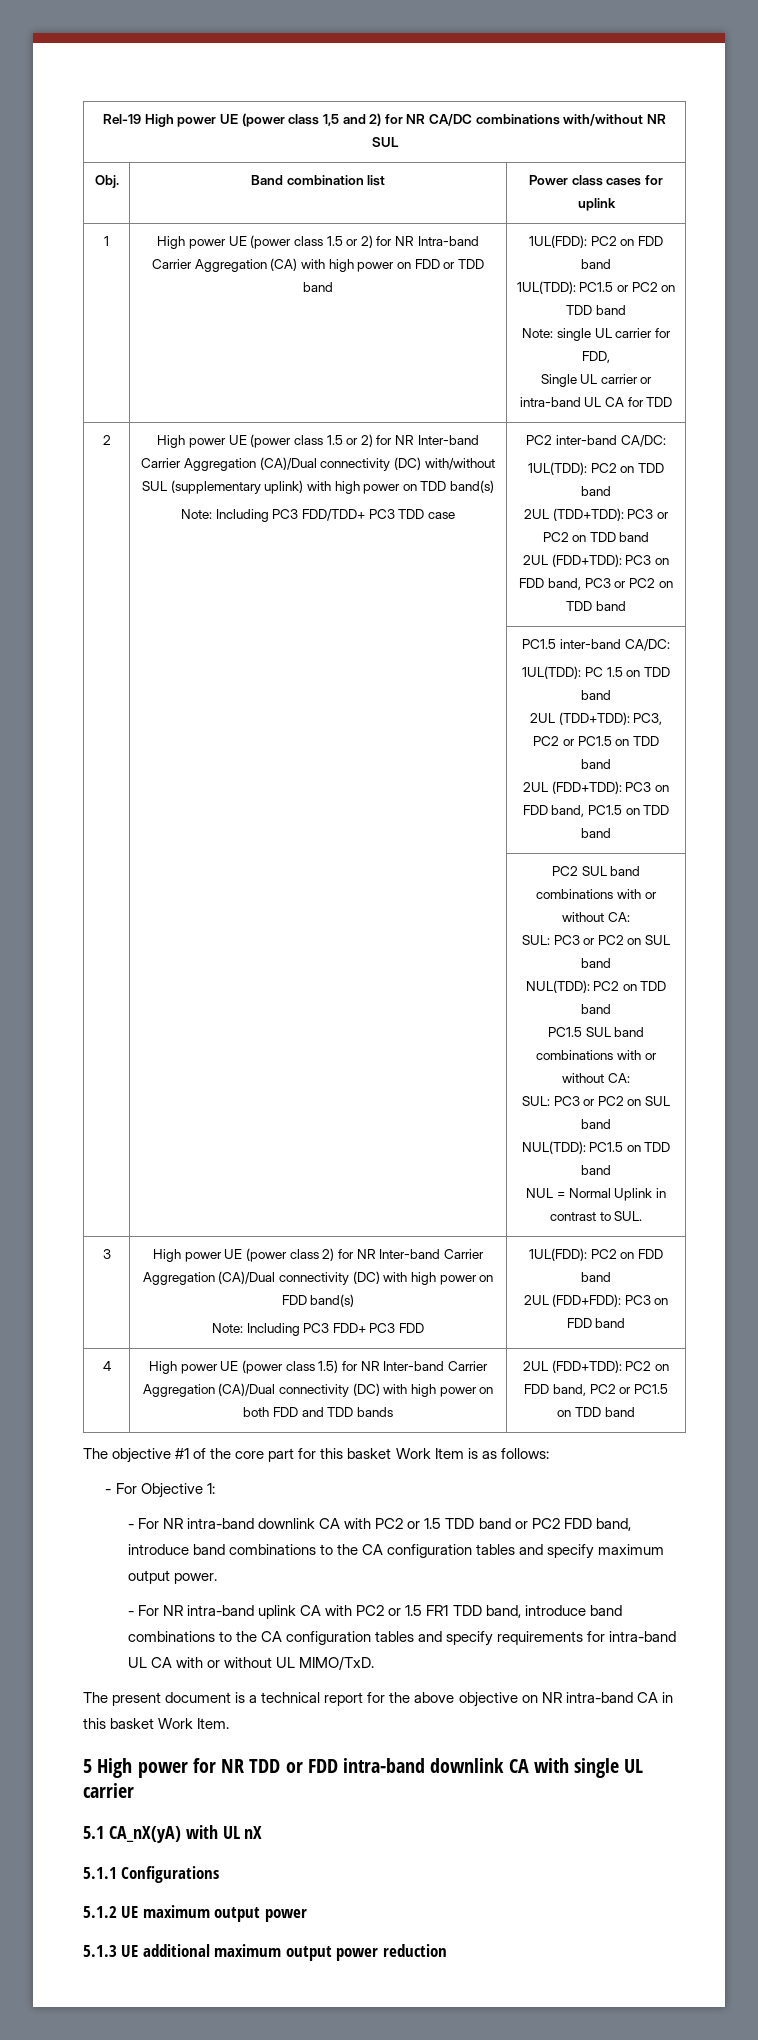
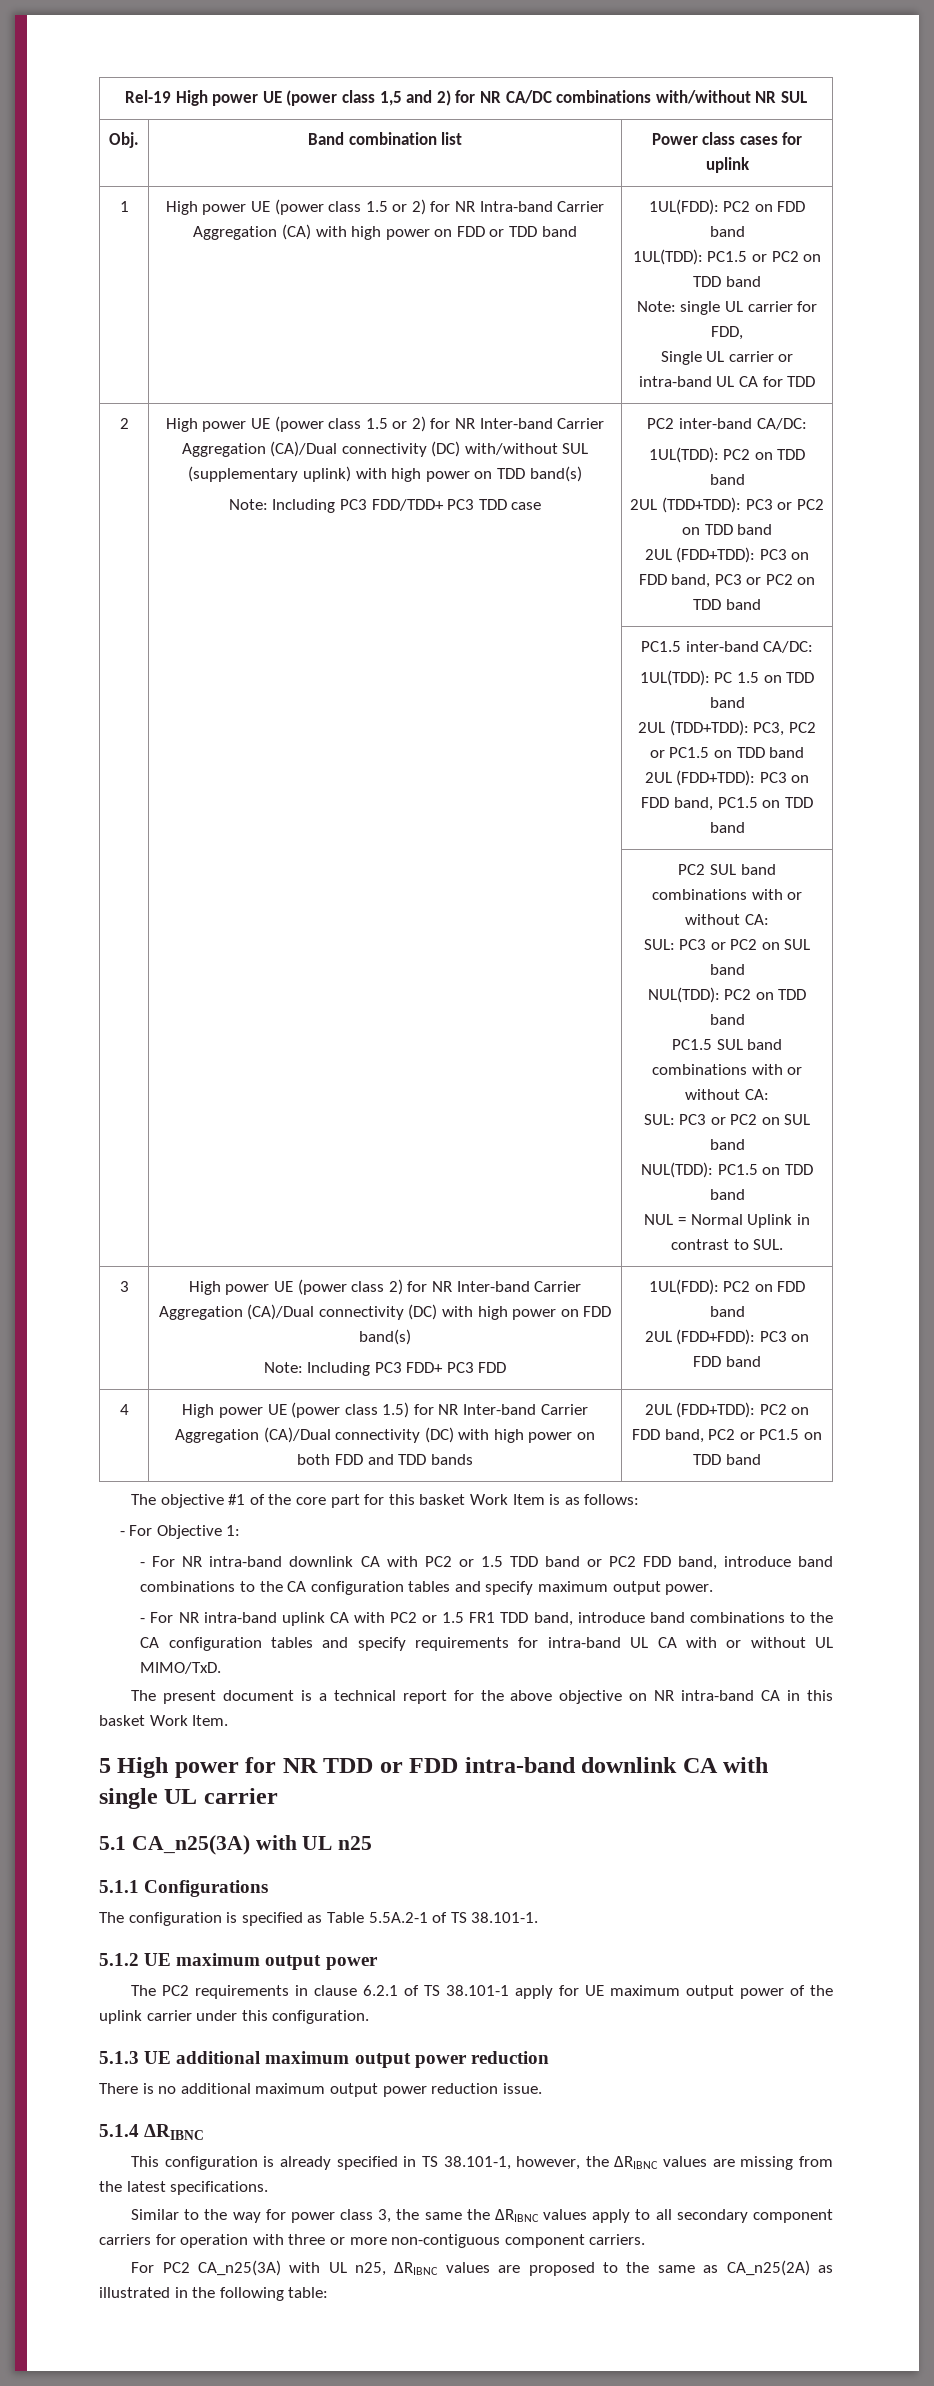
[108,1825,263,1843] CA_nX(yA) with UL nX -> [131,1835,373,1855] CA_n25(3A) with UL n25
(220, 1874) none -> [99,1912,539,1926] // The configuration is specified as Table 5.5A.2-1 of TS 38.101-1.
(307, 1915) none -> [131,1985,834,1999] [99,2010,370,2024] // The PC2 requirements in clause 6.2.1 of TS 38.101-1 apply for UE maximum output power of the uplink carrier under this configuration.
(447, 1950) none -> [99,2083,542,2097] [99,2124,205,2140] [131,2156,834,2170] [99,2181,269,2195] [131,2209,833,2223] [99,2234,646,2248] [131,2260,834,2276] [99,2287,329,2301] // There is no additional maximum output power reduction issue. // 5.1.4 ΔRIBNC // This configuration is already specified in TS 38.101-1, however, the ΔRIBNC values are missing from the latest specifications. // Similar to the way for power class 3, the same the ΔRIBNC values apply to all secondary component carriers for operation with three or more non-contiguous component carriers. // For PC2 CA_n25(3A) with UL n25, ΔRIBNC values are proposed to the same as CA_n25(2A) as illustrated in the following table:

